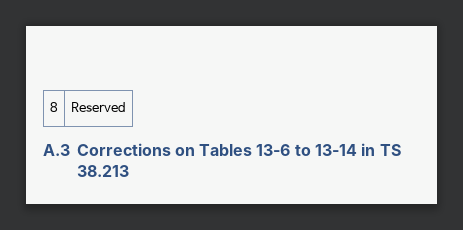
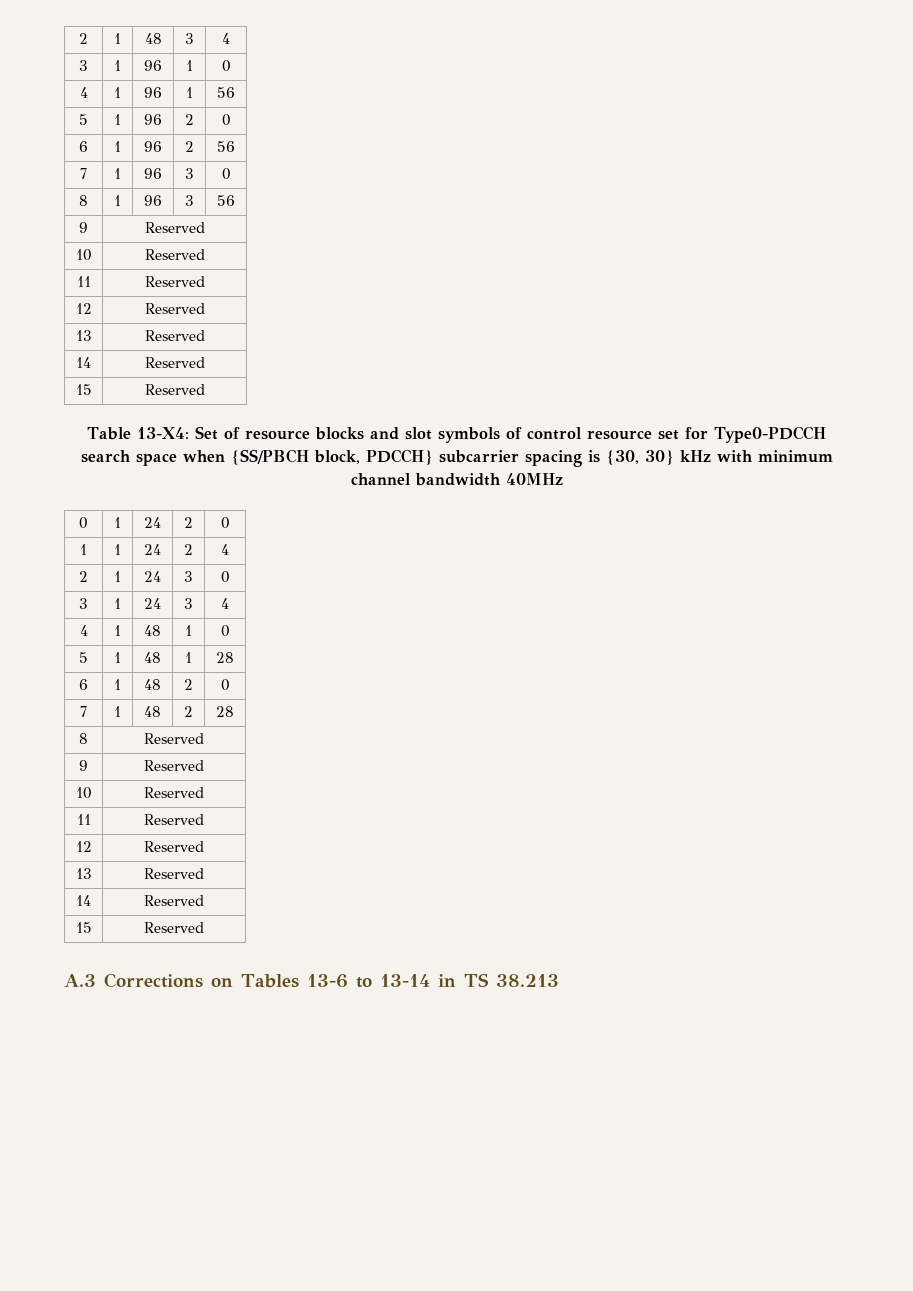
[50,102,58,112] 8 -> [79,33,88,44] [114,33,121,44] [144,33,162,44] [185,33,194,44] [222,33,230,44] [79,60,88,71] [114,60,121,71] [144,60,162,71] [186,60,193,71] [221,60,231,72] [79,87,88,98] [114,87,121,98] [144,87,162,98] [186,87,193,98] [217,87,235,98] [79,114,88,125] [114,114,121,125] [144,114,162,125] [185,114,194,125] [221,114,231,126] [79,141,88,152] [114,141,121,152] [144,141,162,152] [185,141,194,152] [217,141,235,152] [80,168,87,179] [114,168,121,179] [144,168,162,179] [185,168,194,179] [221,168,231,180] [79,195,88,206] [114,195,121,206] [144,195,162,206] [185,195,194,206] [217,195,235,206] [79,222,88,233] [144,222,205,233] [75,249,92,261] [144,249,205,260] [76,276,91,287] [144,276,205,287] [75,303,92,314] [144,303,205,314] [75,330,92,341] [144,330,205,341] [76,357,91,368] [144,357,205,368] [75,384,92,395] [144,384,205,395] [86,426,827,443] [80,449,833,467] [350,473,563,486] [79,517,88,529] [114,517,121,528] [144,517,161,528] [184,517,193,528] [220,517,230,529] [80,544,87,555] [114,544,121,555] [144,544,161,555] [184,544,193,555] [221,544,229,555] [79,571,88,582] [114,571,121,582] [144,571,161,582] [184,571,193,582] [220,571,230,583] [79,598,88,609] [114,598,121,609] [144,598,161,609] [184,598,193,609] [221,598,229,609] [79,625,88,636] [114,625,121,636] [144,625,161,636] [185,625,192,636] [220,625,230,637] [79,652,88,663] [114,652,121,663] [144,652,161,663] [185,652,192,663] [216,652,234,663] [79,679,88,690] [114,679,121,690] [144,679,161,690] [184,679,193,690] [220,679,230,691] [80,706,87,717] [114,706,121,717] [144,706,161,717] [184,706,193,717] [216,706,234,717] [79,733,88,744] [144,733,204,744] [79,760,88,771] [144,760,204,771] [75,787,92,799] [144,787,204,798] [76,814,91,825] [144,814,204,825] [75,841,92,852] [144,841,204,852] [75,868,92,879] [144,868,204,879] [76,895,91,906] [144,895,204,906] [75,922,92,933] 2 | 1 | 48 | 3 | 4 // 3 | 1 | 96 | 1 | 0 // 4 | 1 | 96 | 1 | 56 // 5 | 1 | 96 | 2 | 0 // 6 | 1 | 96 | 2 | 56 // 7 | 1 | 96 | 3 | 0 // 8 | 1 | 96 | 3 | 56 // 9 | Reserved // 10 | Reserved // 11 | Reserved // 12 | Reserved // 13 | Reserved // 14 | Reserved // 15 | Reserved // Table 13-X4: Set of resource blocks and slot symbols of control resource set for Type0-PDCCH search space when {SS/PBCH block, PDCCH} subcarrier spacing is {30, 30} kHz with minimum channel bandwidth 40MHz // 0 | 1 | 24 | 2 | 0 // 1 | 1 | 24 | 2 | 4 // 2 | 1 | 24 | 3 | 0 // 3 | 1 | 24 | 3 | 4 // 4 | 1 | 48 | 1 | 0 // 5 | 1 | 48 | 1 | 28 // 6 | 1 | 48 | 2 | 0 // 7 | 1 | 48 | 2 | 28 // 8 | Reserved // 9 | Reserved // 10 | Reserved // 11 | Reserved // 12 | Reserved // 13 | Reserved // 14 | Reserved // 15

